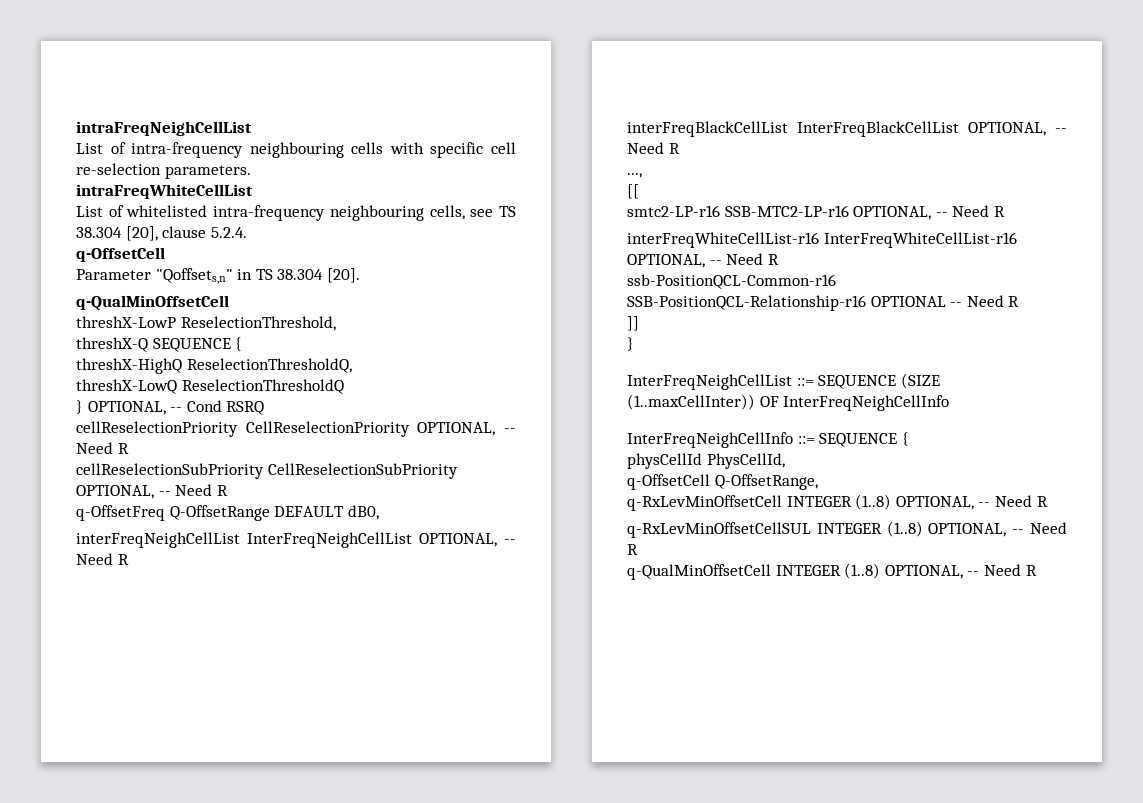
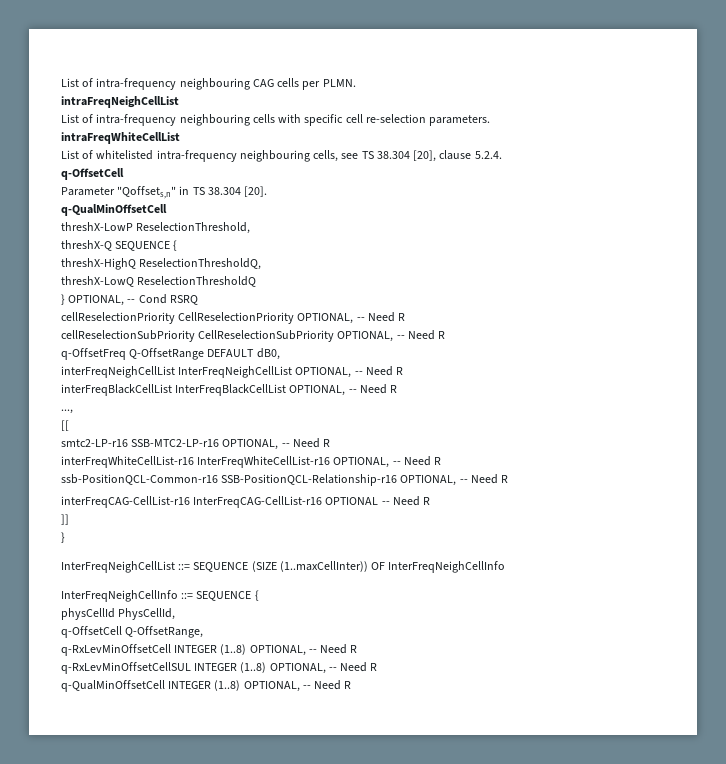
(76, 128) none -> [61,78,356,90] List of intra-frequency neighbouring CAG cells per PLMN. //
(866, 303) none -> [400,474,509,486] [61,496,323,508] OPTIONAL, -- Need R // interFreqCAG-CellList-r16 InterFreqCAG-CellList-r16

